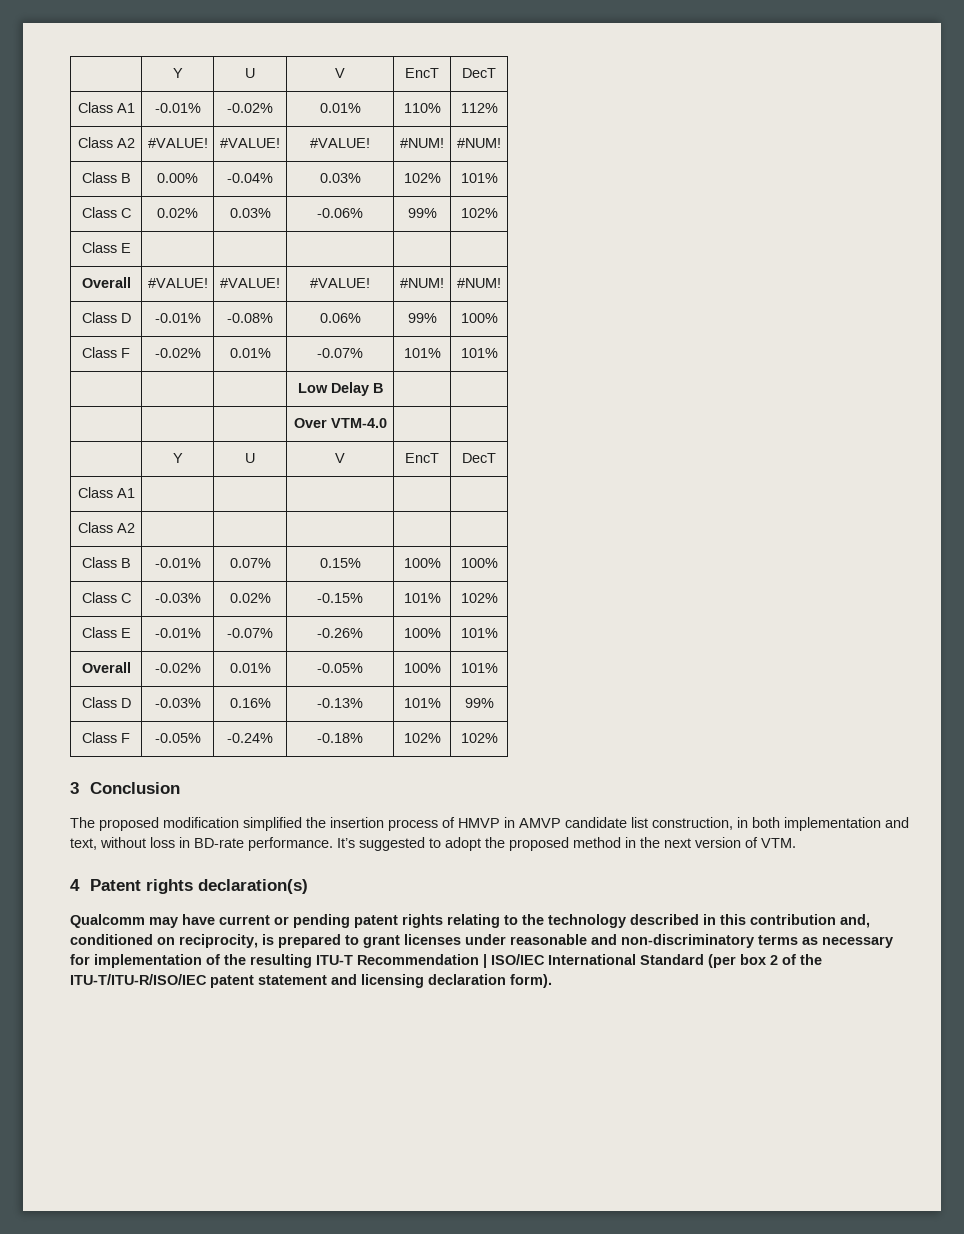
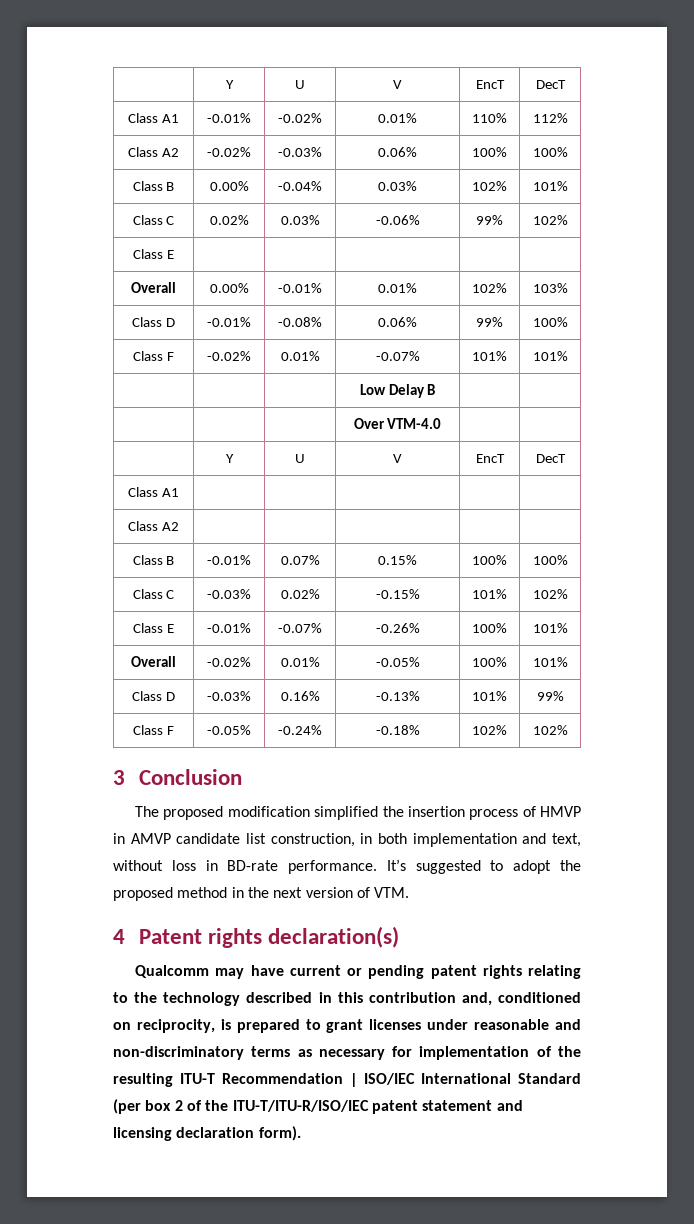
[147,138,208,148] [220,138,280,148] [310,138,370,148] [400,138,444,148] [457,138,501,148] #VALUE! | #VALUE! | #VALUE! | #NUM! | #NUM! -> [207,147,251,157] [278,147,322,157] [378,147,417,157] [472,147,507,157] [532,147,568,157] -0.02% | -0.03% | 0.06% | 100% | 100%
[147,278,208,288] [220,278,280,288] [310,278,370,288] [400,278,444,288] [457,278,501,288] #VALUE! | #VALUE! | #VALUE! | #NUM! | #NUM! -> [209,283,249,293] [278,283,322,293] [378,283,417,293] [472,283,507,293] [532,283,568,293] 0.00% | -0.01% | 0.01% | 102% | 103%

